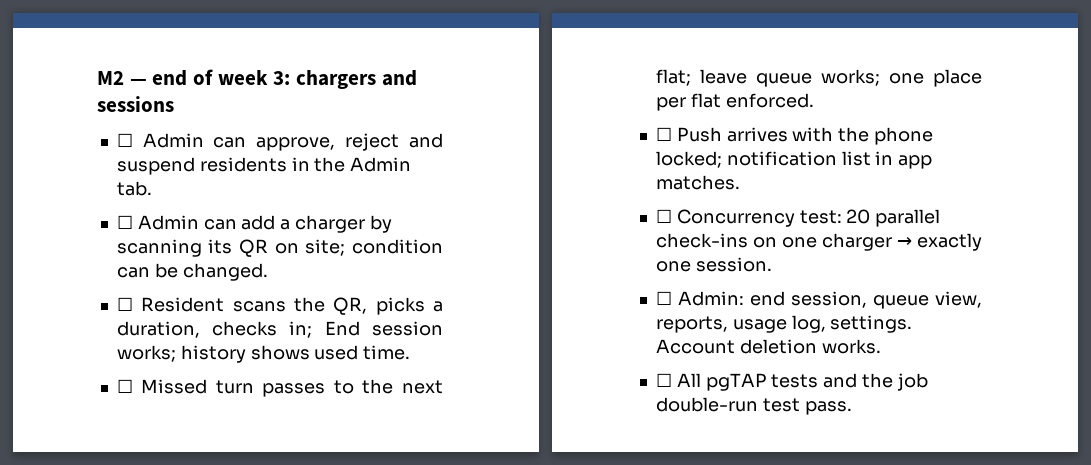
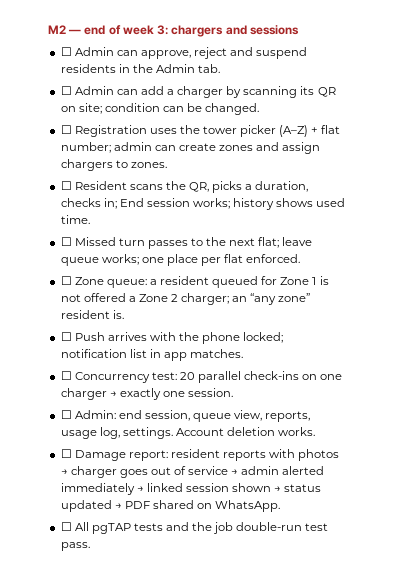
(268, 272) none -> [60,125,341,137] [60,142,321,154] [60,159,167,171] // ☐ Registration uses the tower picker (A–Z) + flat number; admin can create zones and assign chargers to zones.
(814, 100) none -> [60,276,329,288] [60,293,311,305] [60,310,124,319] // ☐ Zone queue: a resident queued for Zone 1 is not offered a Zone 2 charger; an “any zone” resident is.
(881, 346) none -> [60,449,340,461] [60,466,325,478] [60,483,322,495] [60,500,281,512] // ☐ Damage report: resident reports with photos → charger goes out of service → admin alerted immediately → linked session shown → status updated → PDF shared on WhatsApp.

